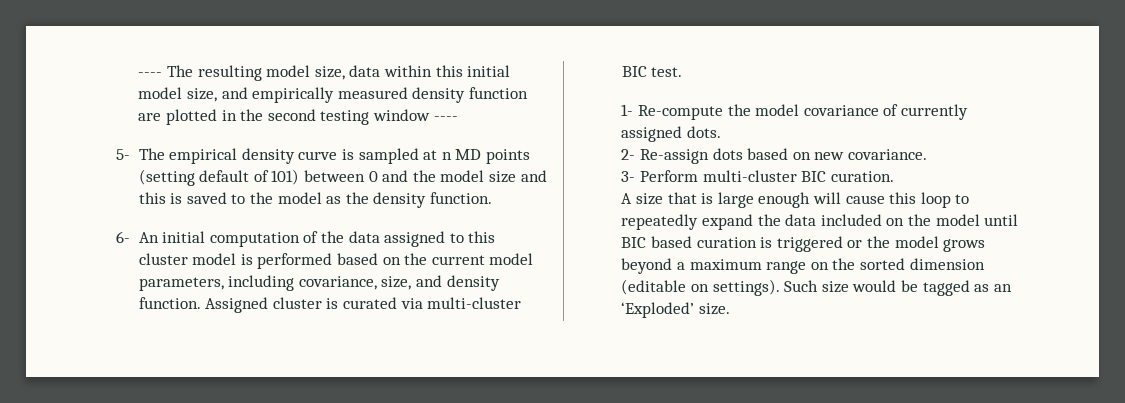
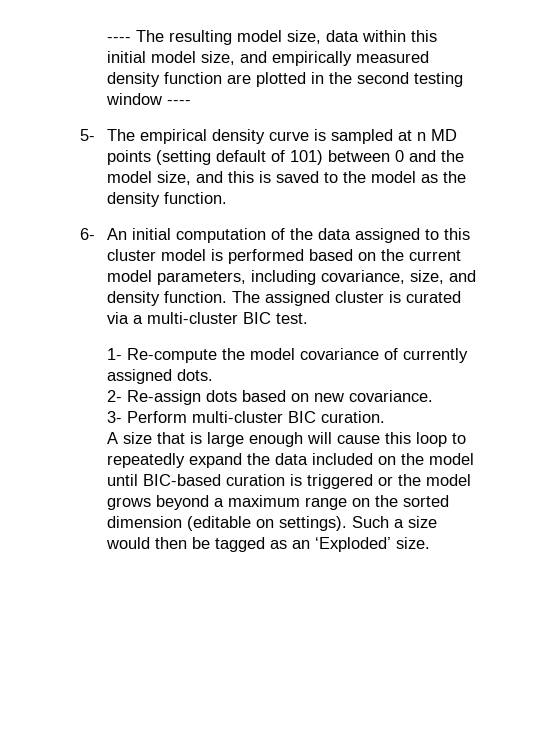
[489,171,517,183] size -> [157,171,192,185] size,
[205,297,269,313] Assigned -> [232,291,331,306] The assigned
(423, 303) none -> [133,315,144,324] a
[621,236,693,248] BIC based -> [143,474,222,486] BIC-based
(819, 286) none -> [394,519,405,528] a
(897, 286) none -> [155,537,188,549] then

